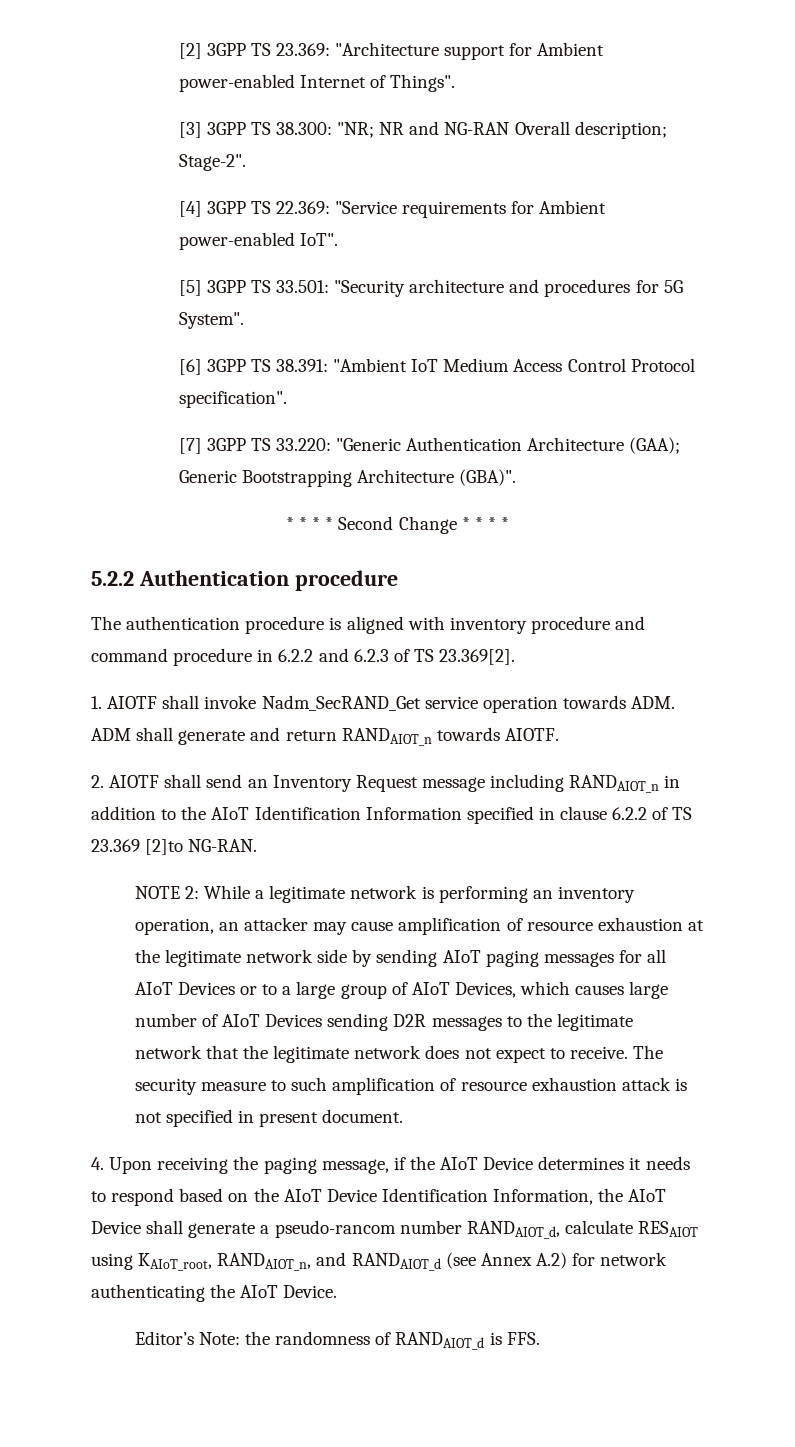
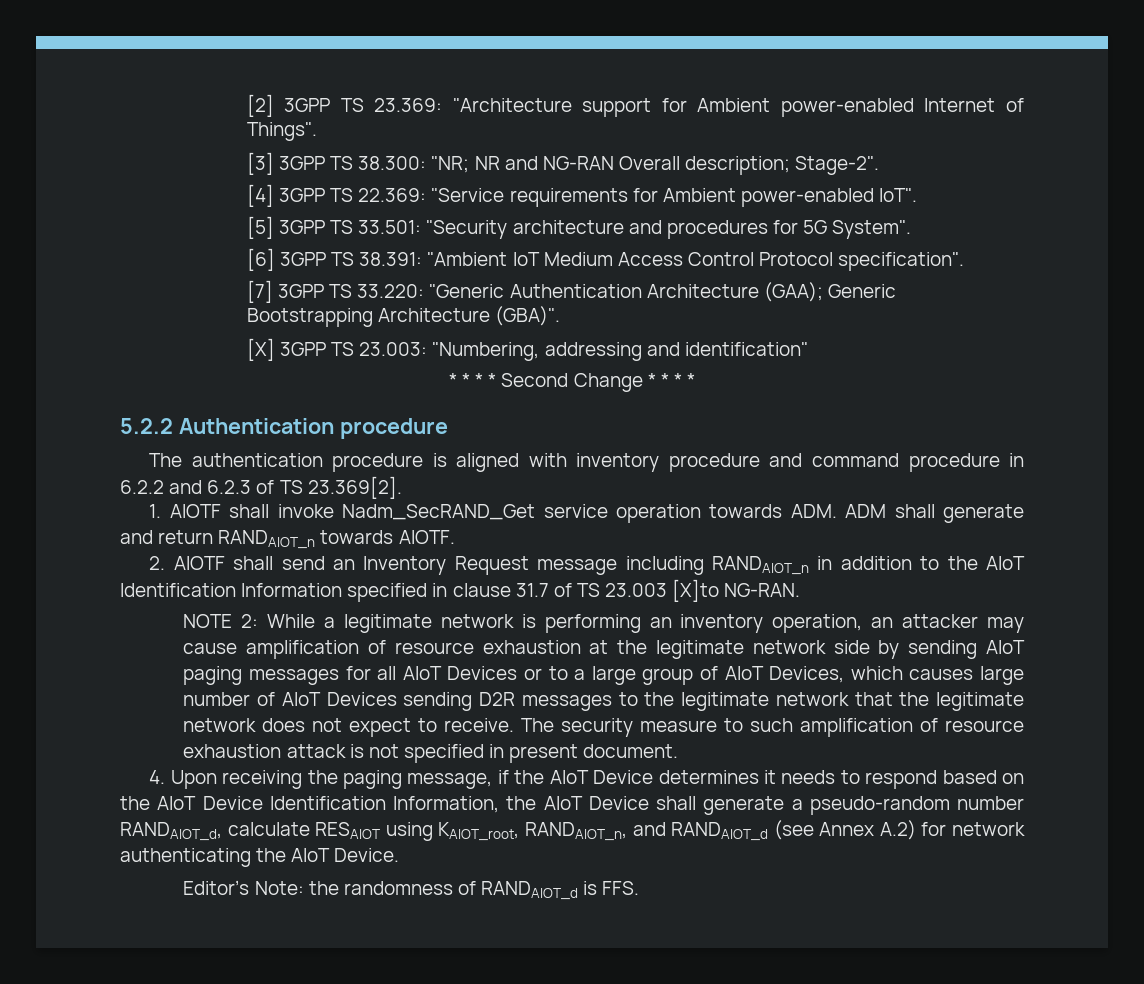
(516, 477) none -> [246,338,808,361] // [X] 3GPP TS 23.003: "Numbering, addressing and identification"
[612,807,693,820] [91,839,184,855] 6.2.2 of TS 23.369 [2]to -> [515,579,720,602] 31.7 of TS 23.003 [X]to
[274,1220,396,1238] pseudo-rancom -> [809,796,950,815] pseudo-random
[138,1253,213,1271] KAIoT_root, -> [438,822,520,841] KAIOT_root,

